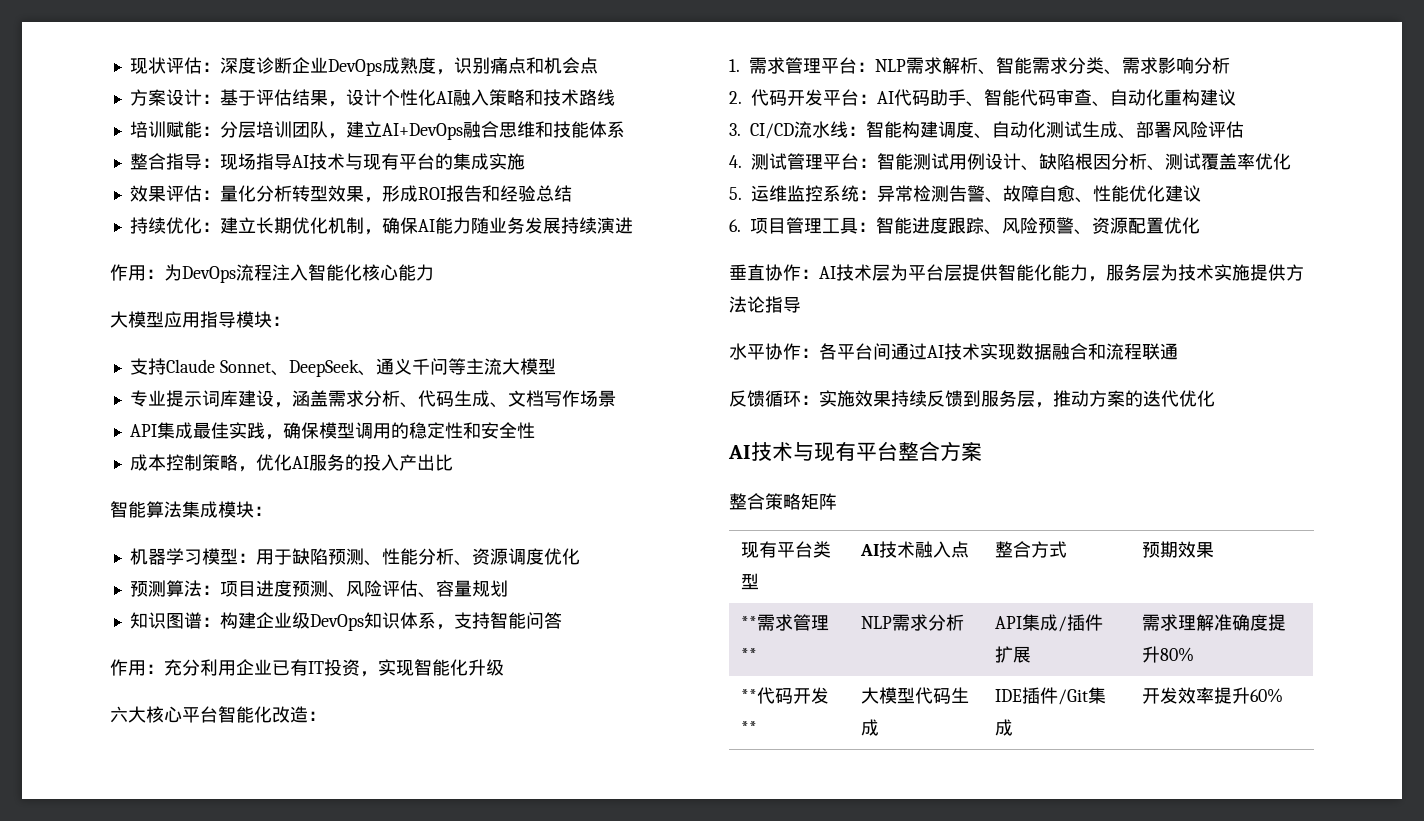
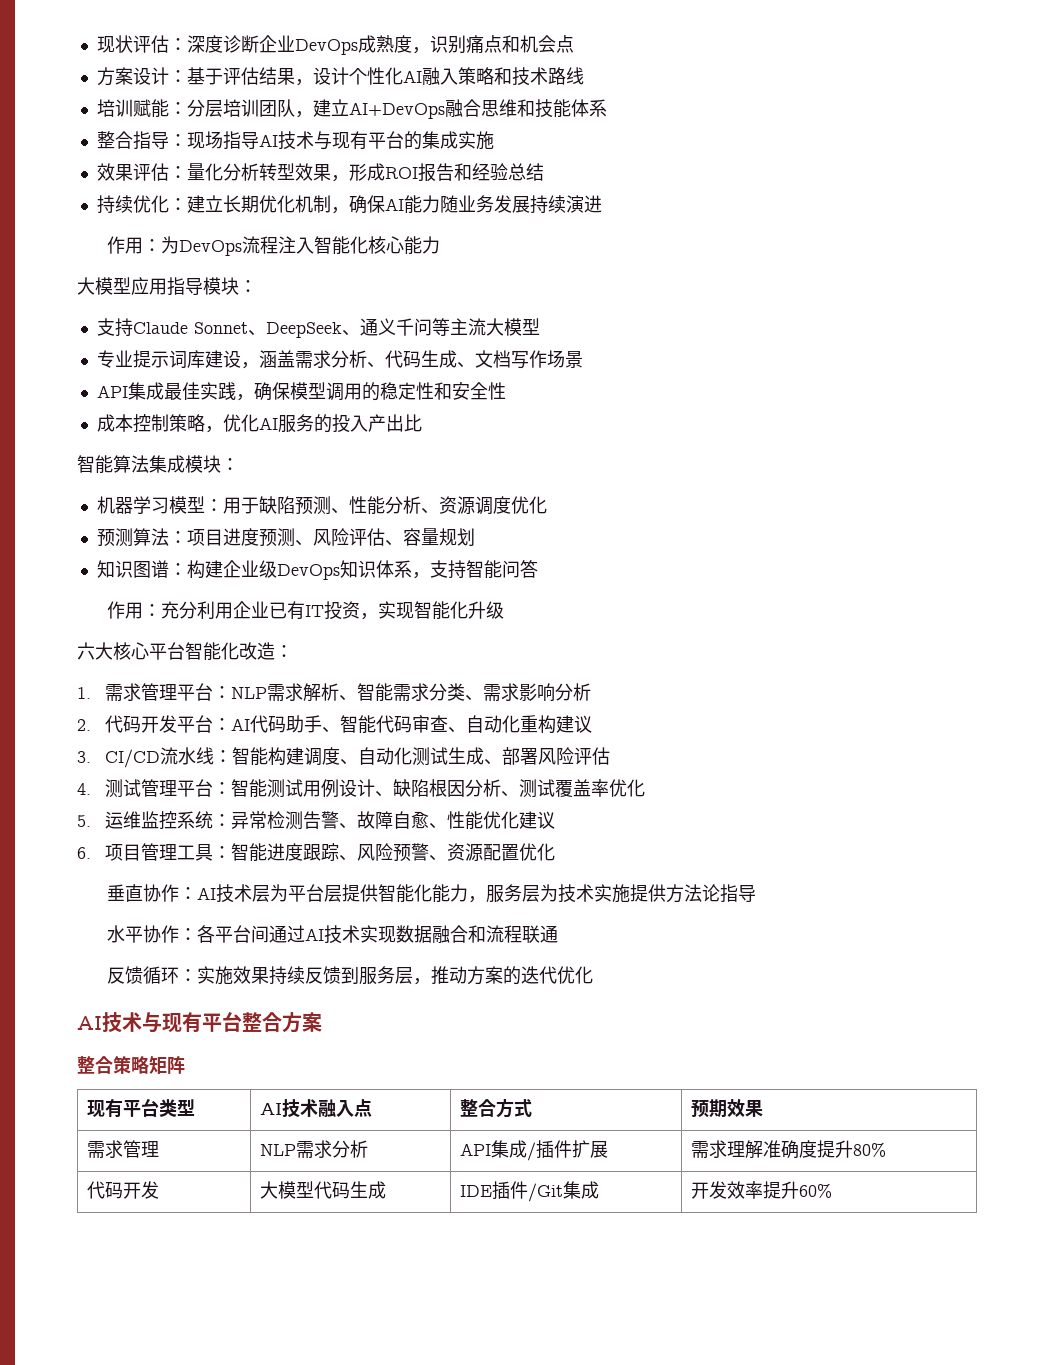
[740,614,829,631] [740,648,757,661] **需求管理** -> [86,1140,159,1158] 需求管理
[740,687,829,704] [740,721,757,734] **代码开发** -> [86,1181,159,1199] 代码开发

